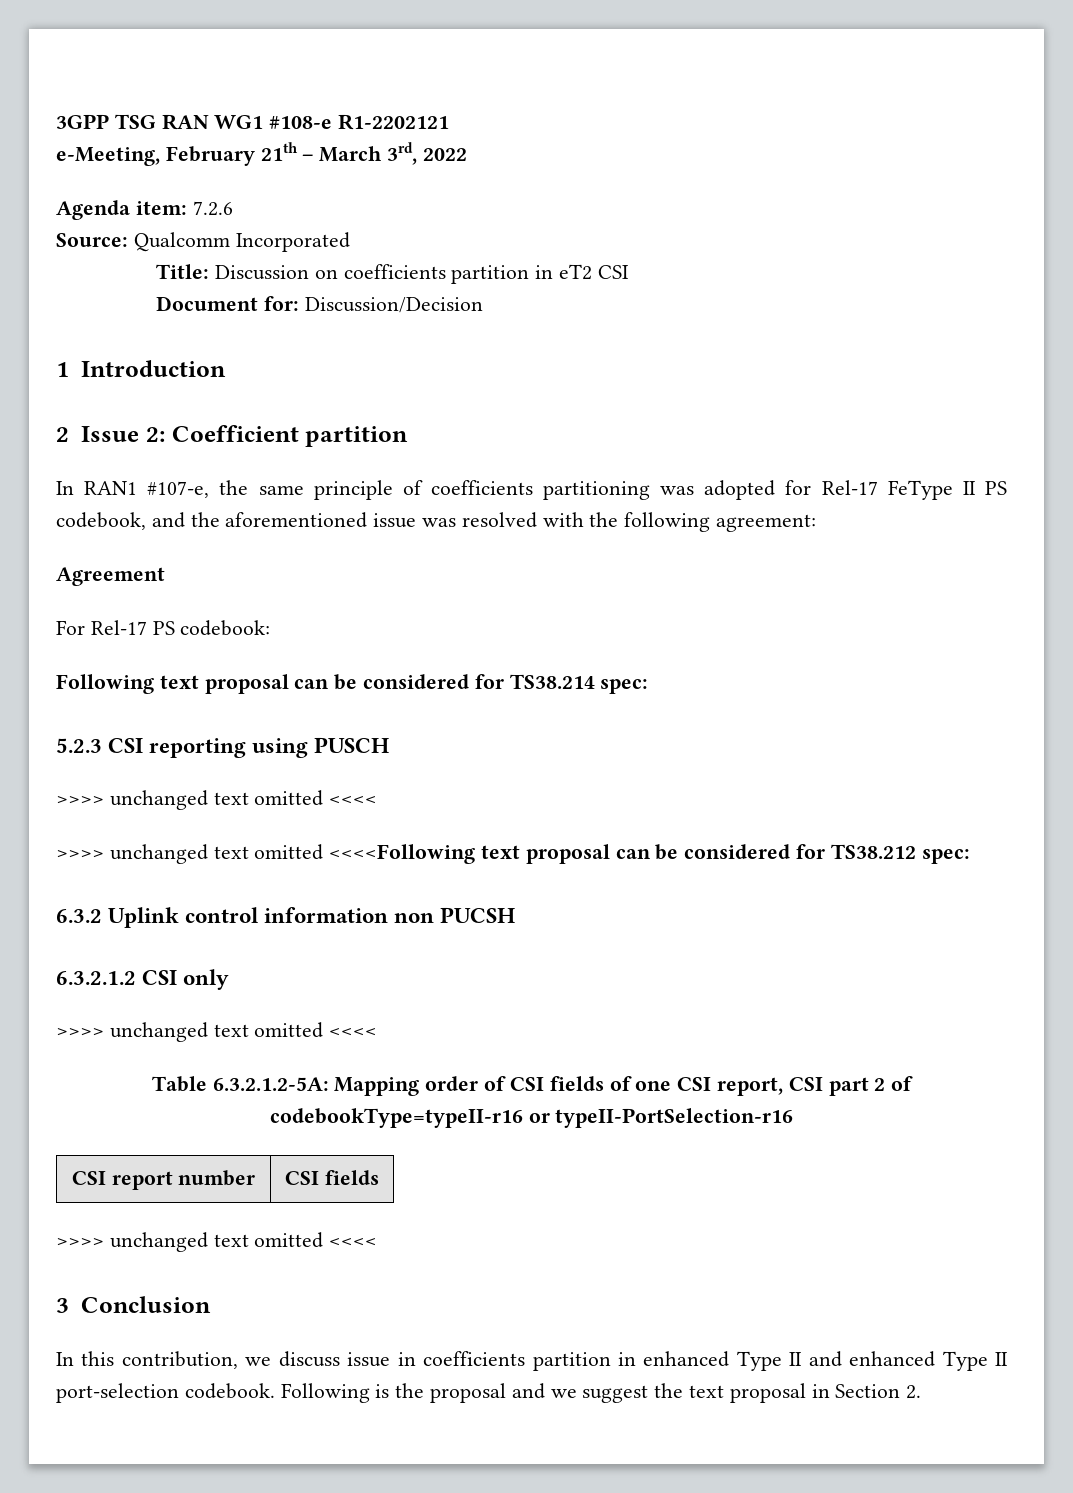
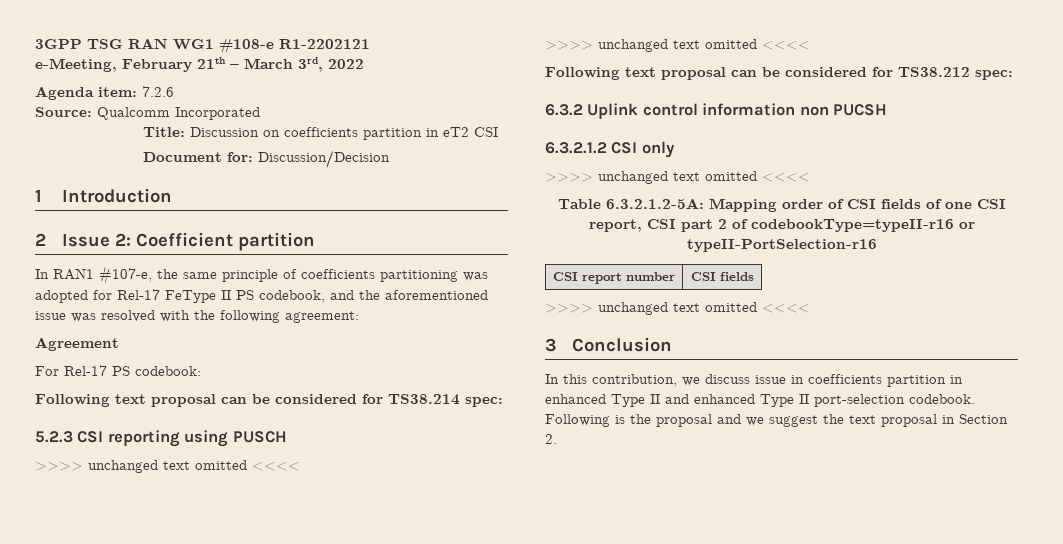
[329,844,476,864] <<<<Following -> [762,41,810,50] [545,67,620,80] <<<< // Following

